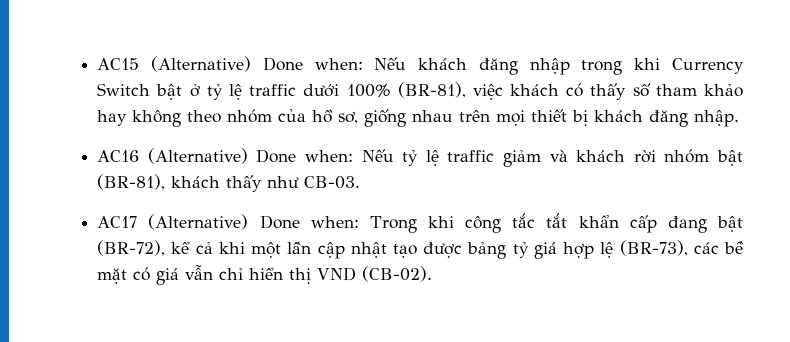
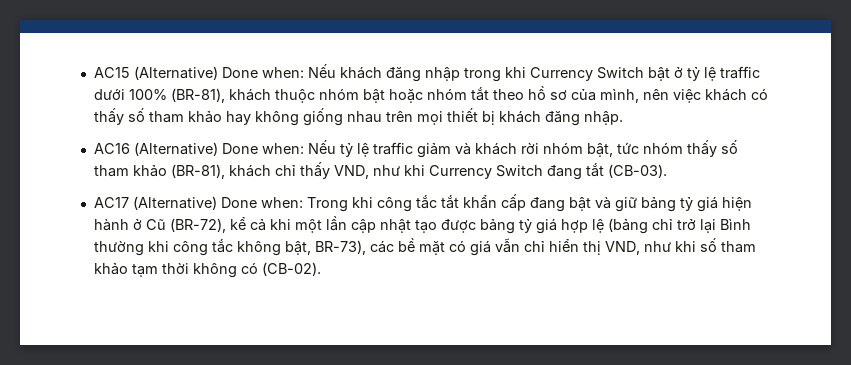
(466, 90) none -> [228,86,669,103] khách thuộc nhóm bật hoặc nhóm tắt theo hồ sơ của mình, nên
[187,109,359,124] theo nhóm của hồ sơ, -> (299, 118) none
[717,150,743,166] [97,174,361,192] bật (BR-81), khách thấy như CB-03. -> [586,140,738,157] [93,162,667,180] bật, tức nhóm thấy số tham khảo (BR-81), khách chỉ thấy VND, như khi Currency Switch đang tắt (CB-03).
(743, 224) none -> [594,196,752,212] [93,218,166,231] và giữ bảng tỷ giá hiện hành ở Cũ
[619,240,688,256] (BR-73), -> [607,218,751,234] [93,239,366,256] (bảng chỉ trở lại Bình thường khi công tắc không bật, BR-73),
[317,267,357,281] VND -> [604,238,756,255] [93,262,258,278] VND, như khi số tham khảo tạm thời không có

